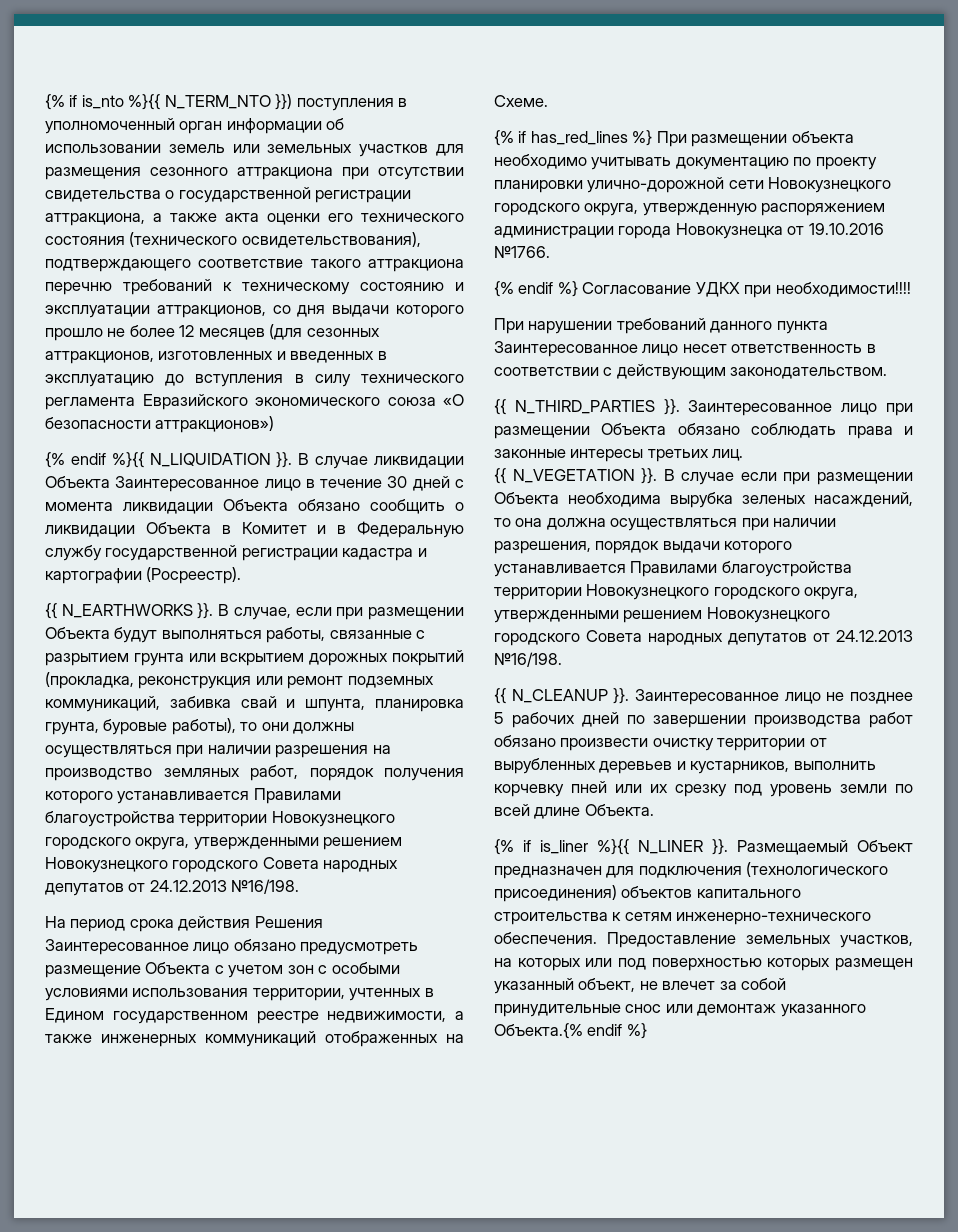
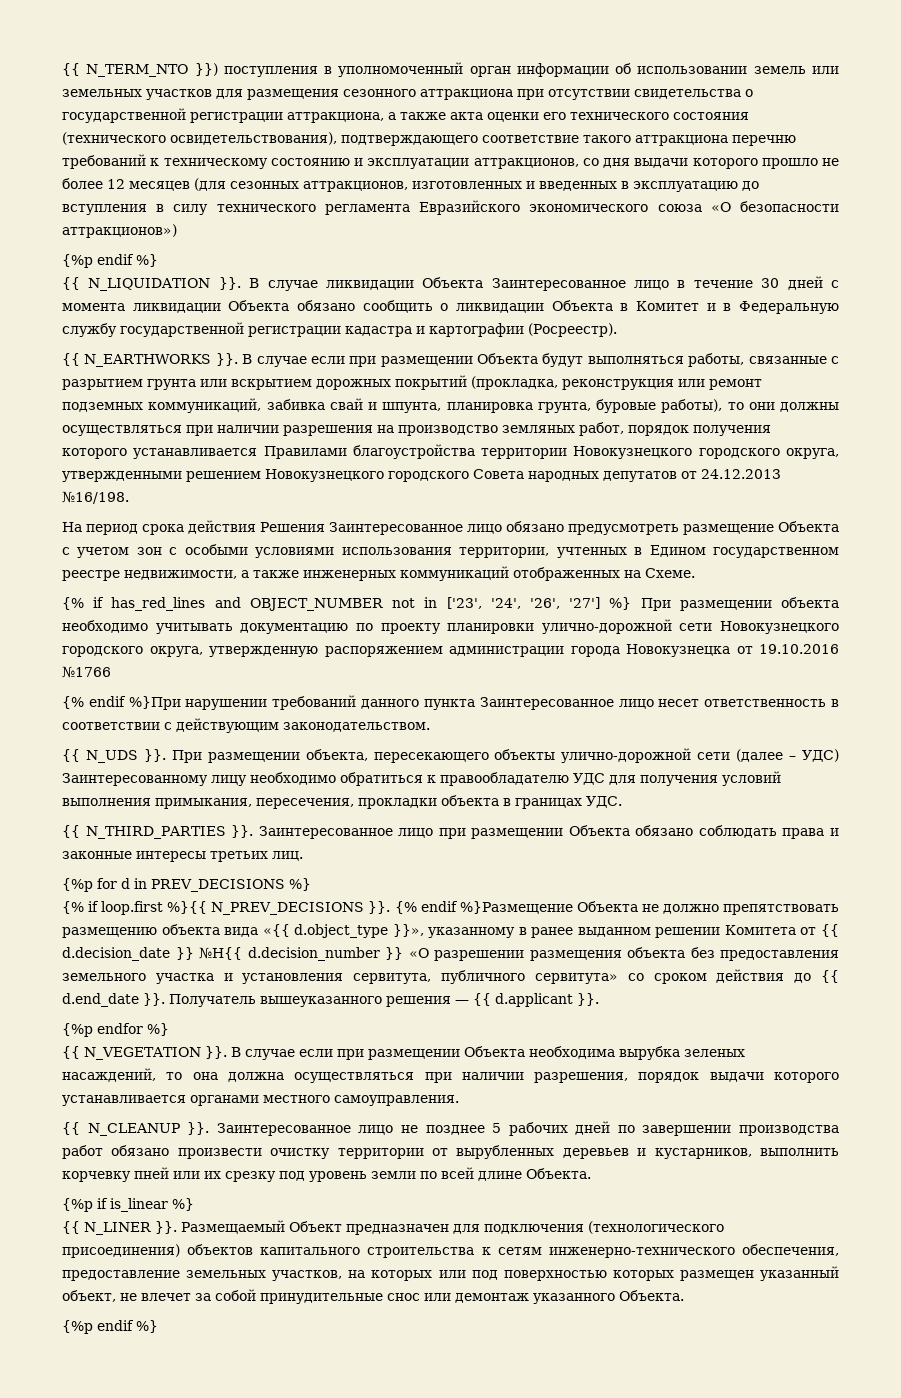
[45,94,161,110] {% if is_nto %}{{ -> [62,63,80,76] {{
[45,452,144,468] {% endif %}{{ -> [62,254,158,268] [62,277,80,290] {%p endif %} // {{
[233,607,291,620] случае, -> [256,356,307,367] случае
(628, 138) none -> [214,597,601,611] and OBJECT_NUMBER not in ['23', '24', '26', '27']
[494,246,550,258] [494,281,911,298] [494,318,524,334] №1766. // {% endif %} Согласование УДКХ при необходимости!!!! // При -> [62,666,111,678] [62,696,181,710] №1766 // {% endif %}При
(888, 373) none -> [62,748,839,763] [62,771,781,786] [62,795,622,809] // {{ N_UDS }}. При размещении объекта, пересекающего объекты улично-дорожной сети (далее – УДС) Заинтересованному лицу необходимо обратиться к правообладателю УДС для получения условий выполнения примыкания, пересечения, прокладки объекта в границах УДС.
(744, 455) none -> [62,878,311,892] [62,901,840,915] [62,924,840,938] [62,947,839,961] [62,969,840,984] [62,993,599,1007] [62,1023,169,1037] // {%p for d in PREV_DECISIONS %} // {% if loop.first %}{{ N_PREV_DECISIONS }}. {% endif %}Размещение Объекта не должно препятствовать размещению объекта вида «{{ d.object_type }}», указанному в ранее выданном решении Комитета от {{ d.decision_date }} №Н{{ d.decision_number }} «О разрешении размещения объекта без предоставления земельного участка и установления сервитута, публичного сервитута» со сроком действия до {{ d.end_date }}. Получатель вышеуказанного решения — {{ d.applicant }}. // {%p endfor %}
[630,561,852,577] [494,584,859,600] [494,607,830,623] [494,630,913,646] [494,652,562,667] Правилами благоустройства территории Новокузнецкого городского округа, утвержденными решением Новокузнецкого городского Совета народных депутатов от 24.12.2013 №16/198. -> [190,1095,459,1106] органами местного самоуправления.
[494,839,629,855] {% if is_liner %}{{ -> [62,1198,194,1212] [62,1221,80,1234] {%p if is_linear %} // {{
[494,932,736,948] обеспечения. Предоставление -> [742,1244,839,1256] [62,1270,180,1281] обеспечения, предоставление
[494,1023,583,1039] Объекта.{% -> [619,1290,684,1301] [62,1320,93,1334] Объекта. // {%p

